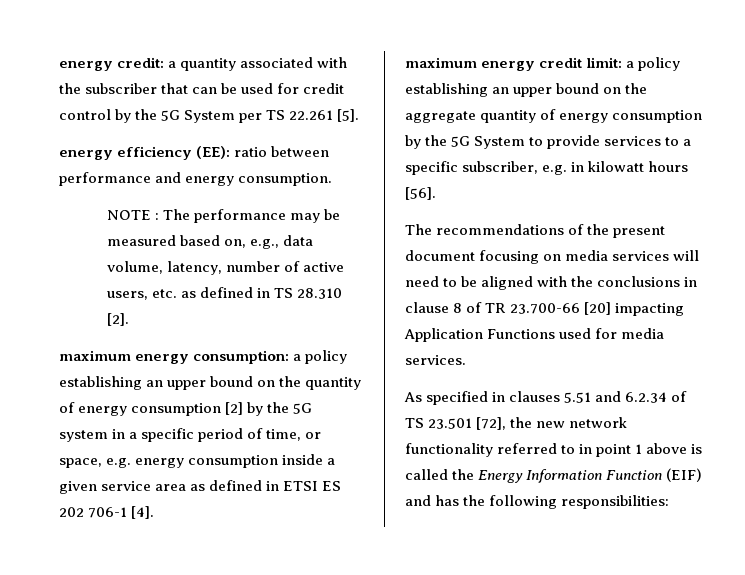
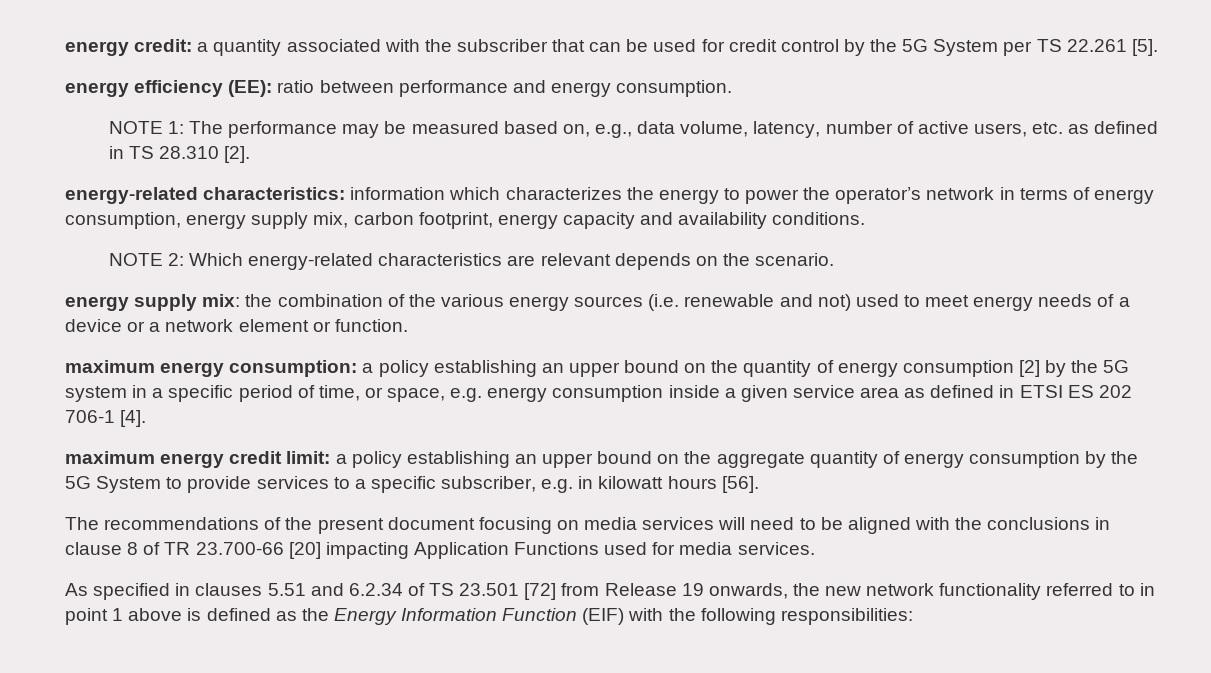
[154,213,159,220] : -> [167,121,184,134] 1:
(129, 319) none -> [65,187,1154,204] [65,212,866,229] [108,253,835,270] [65,294,1130,311] [65,319,408,332] // energy-related characteristics: information which characterizes the energy to power the operator’s network in terms of energy consumption, energy supply mix, carbon footprint, energy capacity and availability conditions. // NOTE 2: Which energy-related characteristics are relevant depends on the scenario. // energy supply mix: the combination of the various energy sources (i.e. renewable and not) used to meet energy needs of a device or a network element or function.
[476,417,507,430] [72], -> [524,583,788,600] [72] from Release 19 onwards,
[405,469,448,480] called -> [206,608,297,621] defined as
[405,495,460,506] and has -> [628,608,664,621] with

